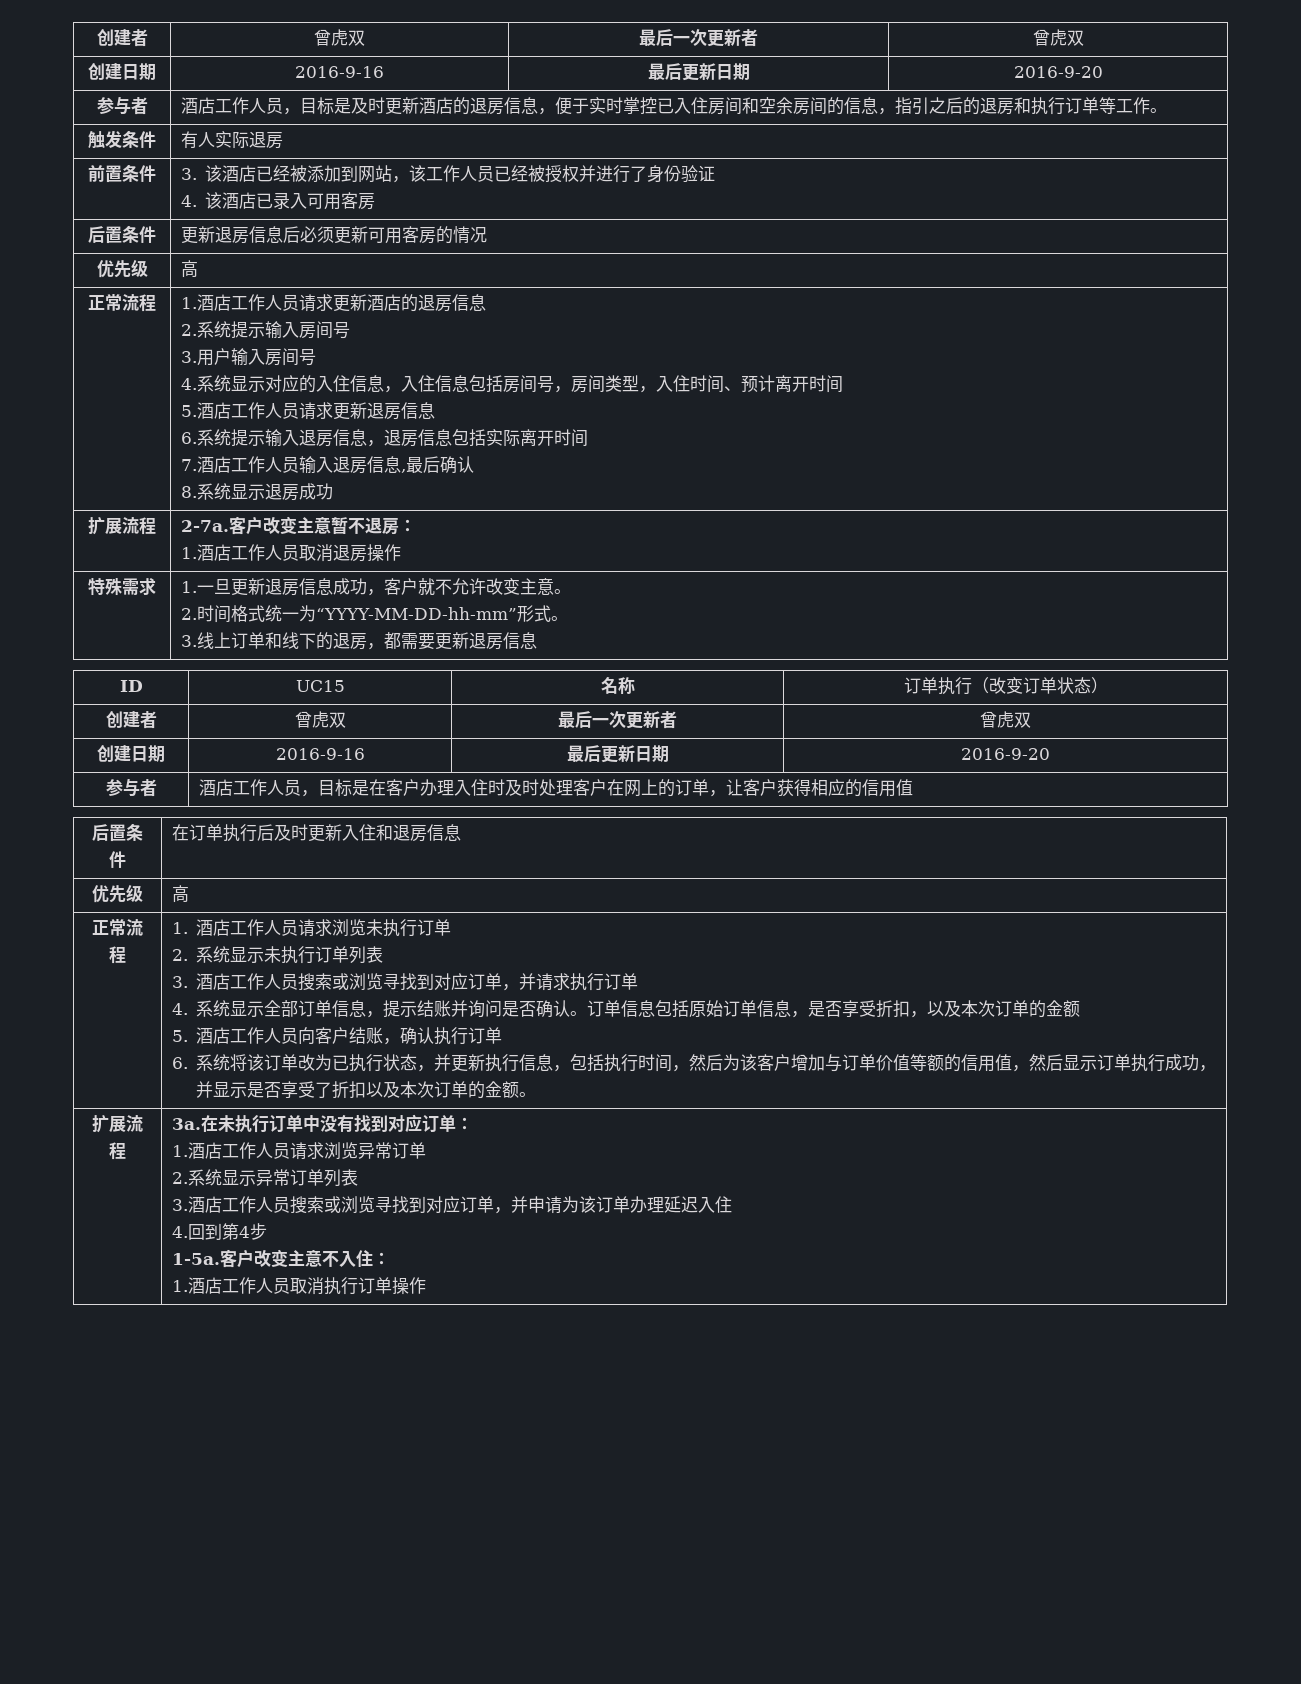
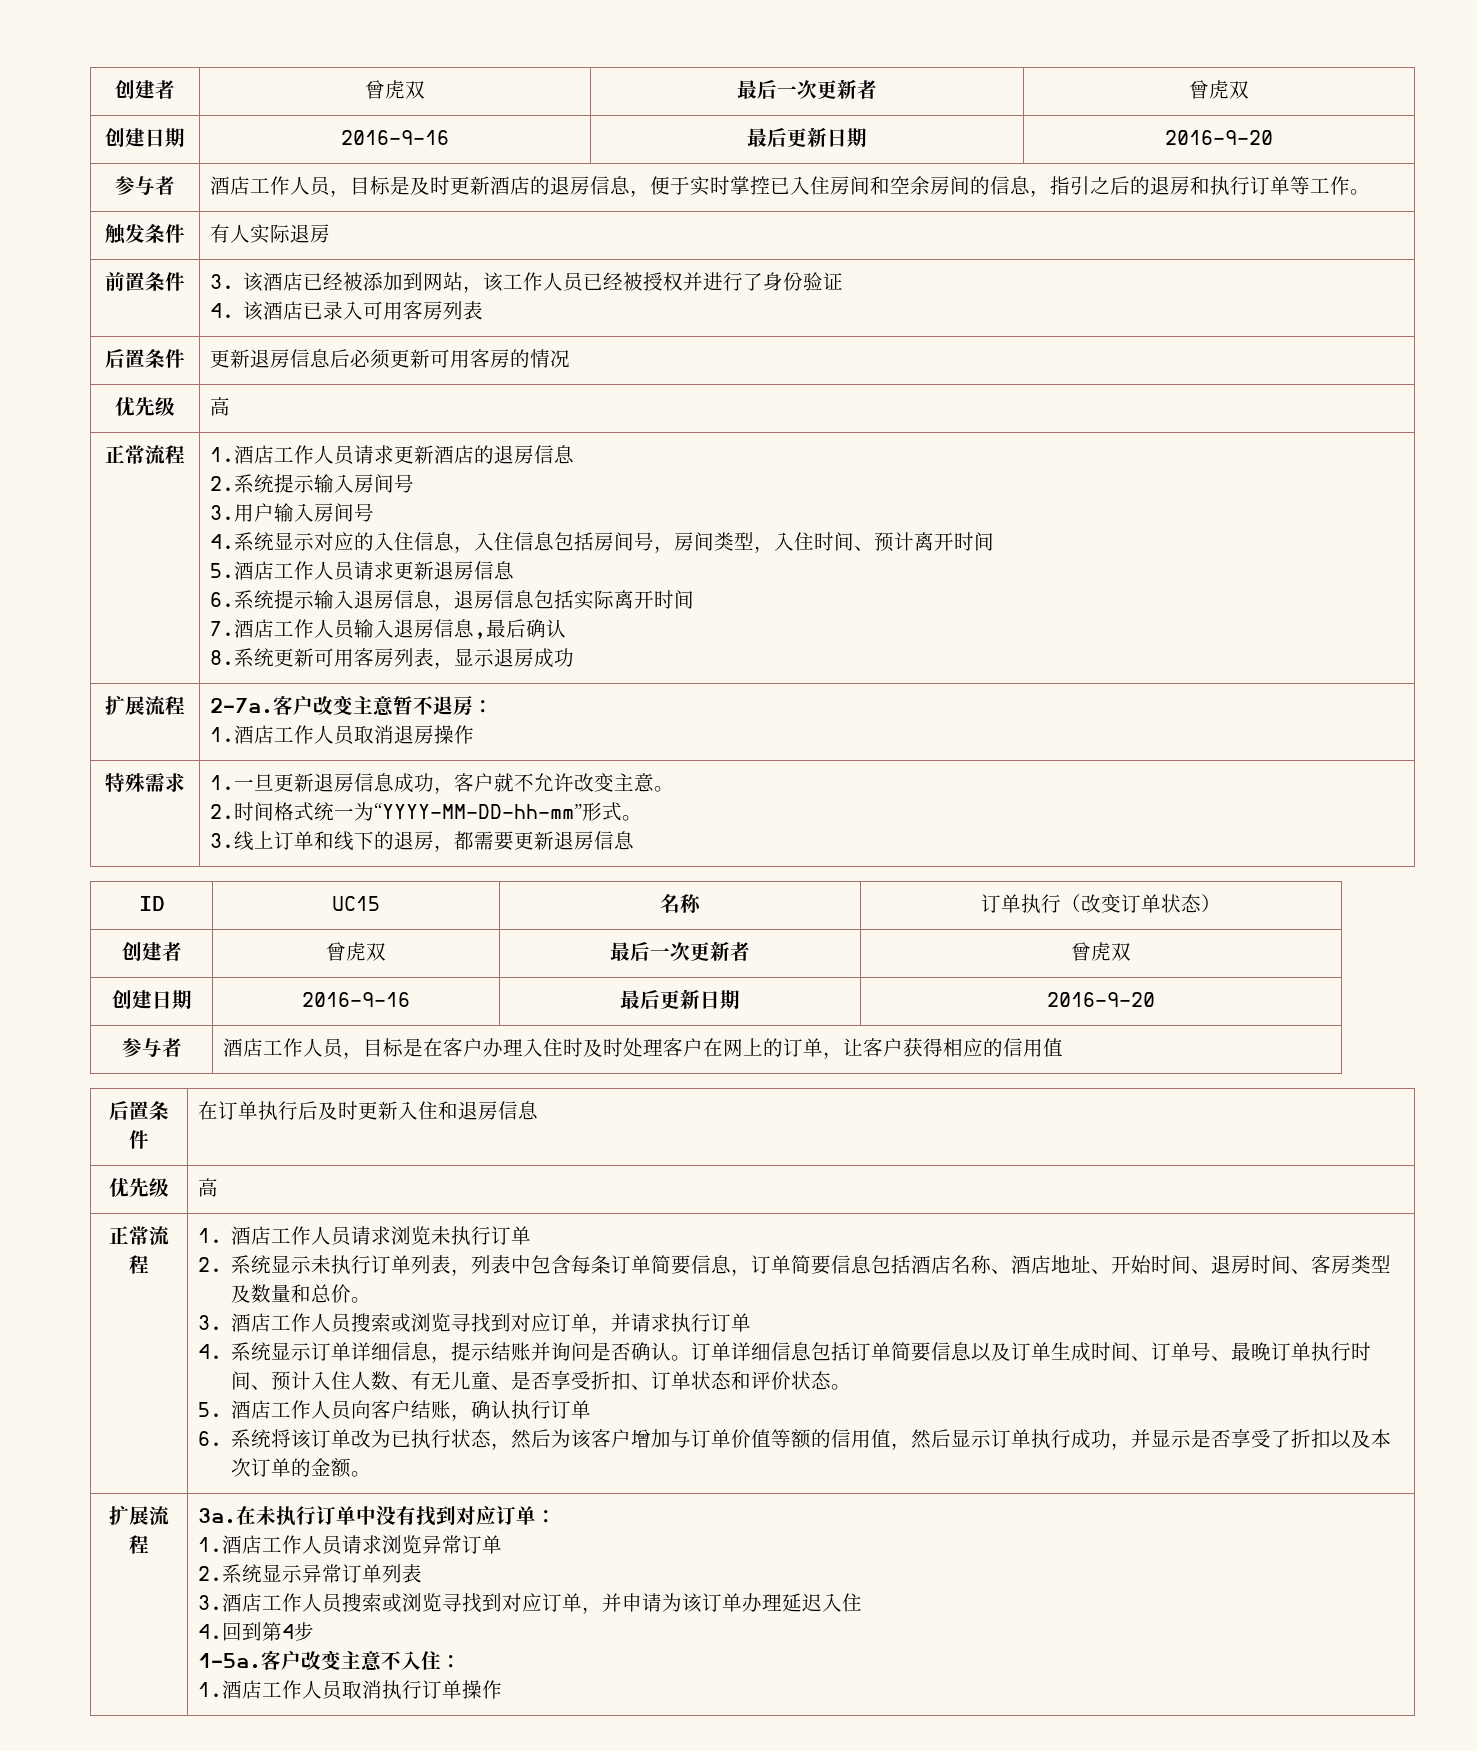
(376, 201) none -> [443,301,484,320] 列表
(231, 491) none -> [273,648,454,669] 更新可用客房列表，
(384, 954) none -> [451,1255,1392,1276] [231,1284,372,1303] ，列表中包含每条订单简要信息，订单简要信息包括酒店名称、酒店地址、开始时间、退房时间、客房类型及数量和总价。
[264,1000,333,1017] 全部订单 -> [311,1342,392,1361] 订单详细
[621,1000,1081,1018] 信息包括原始订单信息，是否享受折扣，以及本次订单的金额 -> [731,1342,1372,1362] [231,1371,852,1391] 详细信息包括订单简要信息以及订单生成时间、订单号、最晚订单执行时间、预计入住人数、有无儿童、是否享受折扣、订单状态和评价状态。
[434,1054,690,1072] 并更新执行信息，包括执行时间， -> (512, 1446) none

